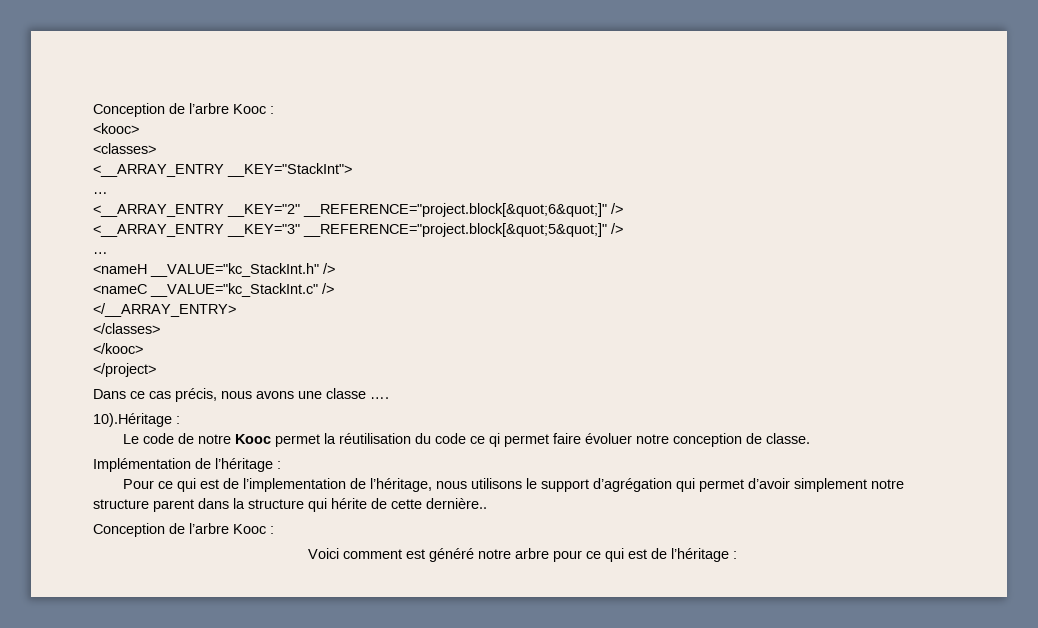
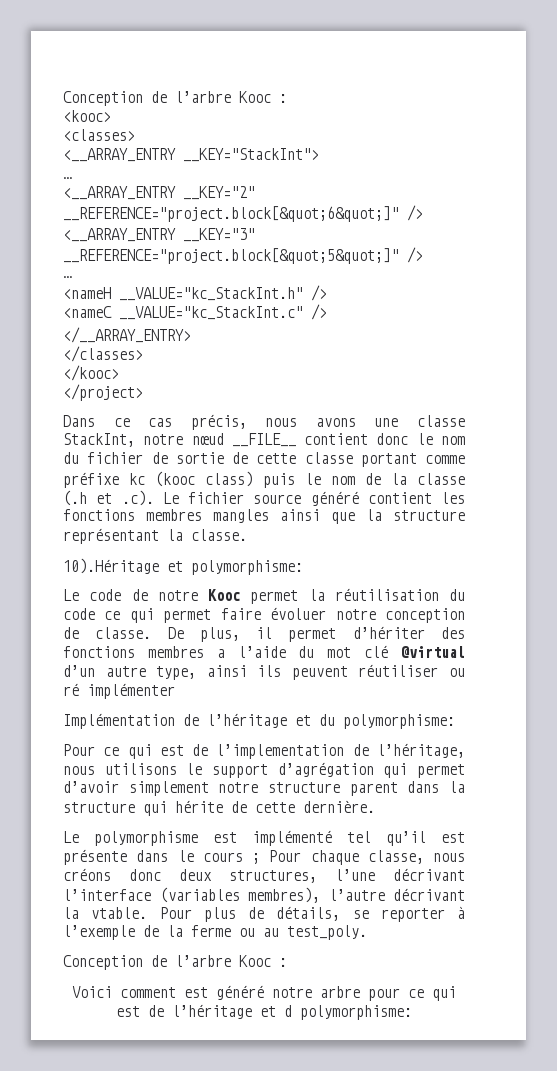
[370,397,389,399] …. -> [63,433,465,447] [63,452,465,467] [63,471,465,488] [63,490,465,506] [63,509,465,524] [63,528,247,544] StackInt, notre nœud __FILE__ contient donc le nom du fichier de sortie de cette classe portant comme préfixe kc (kooc class) puis le nom de la classe (.h et .c). Le fichier source généré contient les fonctions membres mangles ainsi que la structure représentant la classe.
[176,416,180,424] : -> [167,560,303,575] et polymorphisme:
[488,433,500,447] qi -> [129,608,154,623] qui
(810, 438) none -> [167,626,465,642] [63,645,465,658] [63,664,465,680] [63,683,175,699] De plus, il permet d’hériter des fonctions membres a l’aide du mot clé @virtual d’un autre type, ainsi ils peuvent réutiliser ou ré implémenter
[277,461,281,469] : -> [295,714,455,729] et du polymorphisme:
[426,498,487,509] dernière.. -> [303,800,375,813] [63,830,465,846] [63,849,465,865] [63,868,465,883] [63,887,465,903] [63,906,465,922] [63,925,367,940] dernière. // Le polymorphisme est implémenté tel qu’il est présente dans le cours ; Pour chaque classe, nous créons donc deux structures, l’une décrivant l’interface (variables membres), l’autre décrivant la vtable. Pour plus de détails, se reporter à l’exemple de la ferme ou au test_poly.
[733,551,737,559] : -> [260,1005,412,1020] et d polymorphisme:

